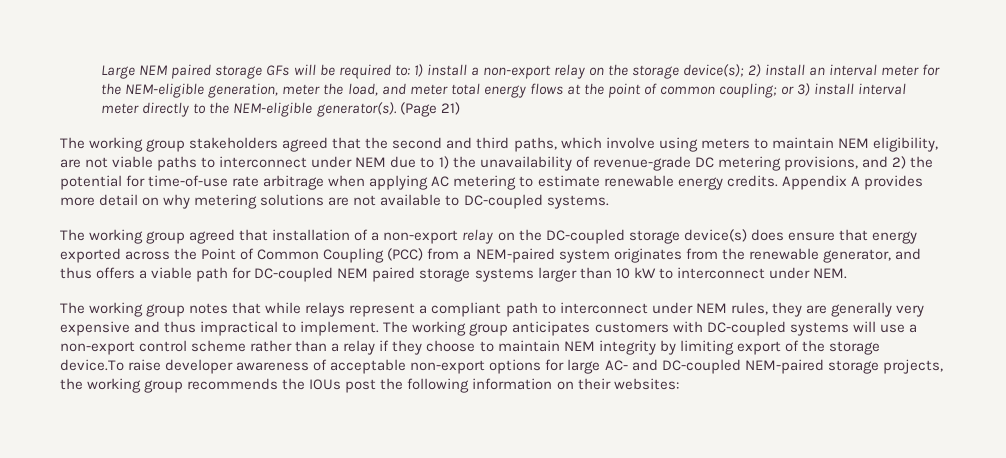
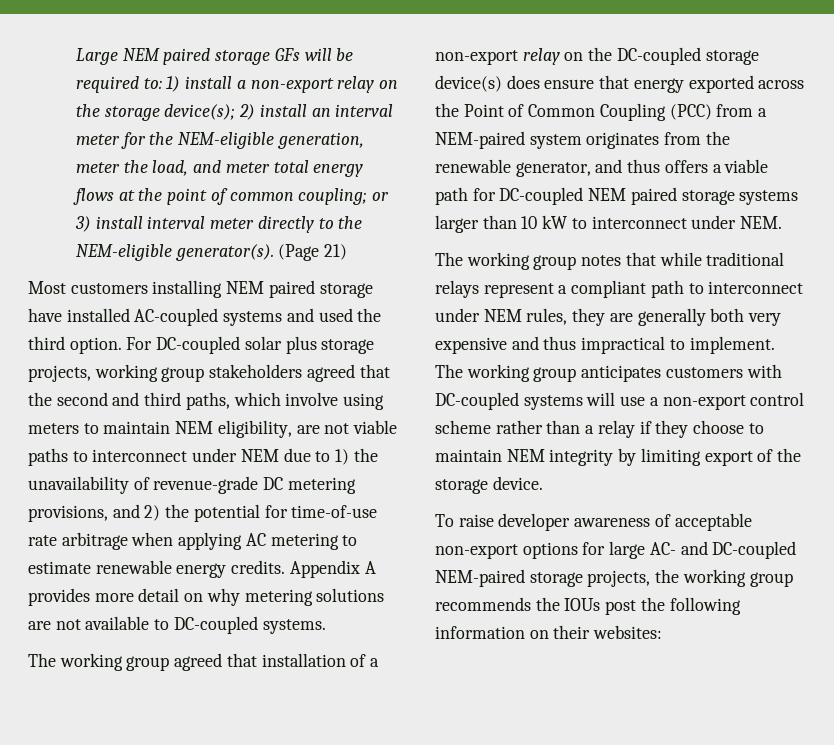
[60,137,85,149] The -> [28,280,373,298] [28,308,382,326] [28,336,375,354] [28,365,91,382] Most customers installing NEM paired storage have installed AC-coupled systems and used the third option. For DC-coupled solar plus storage projects,
(302, 308) none -> [706,252,785,266] traditional
(892, 309) none -> [710,308,745,322] both
[60,359,124,371] device.To -> [492,476,543,490] [435,514,454,527] device. // To

